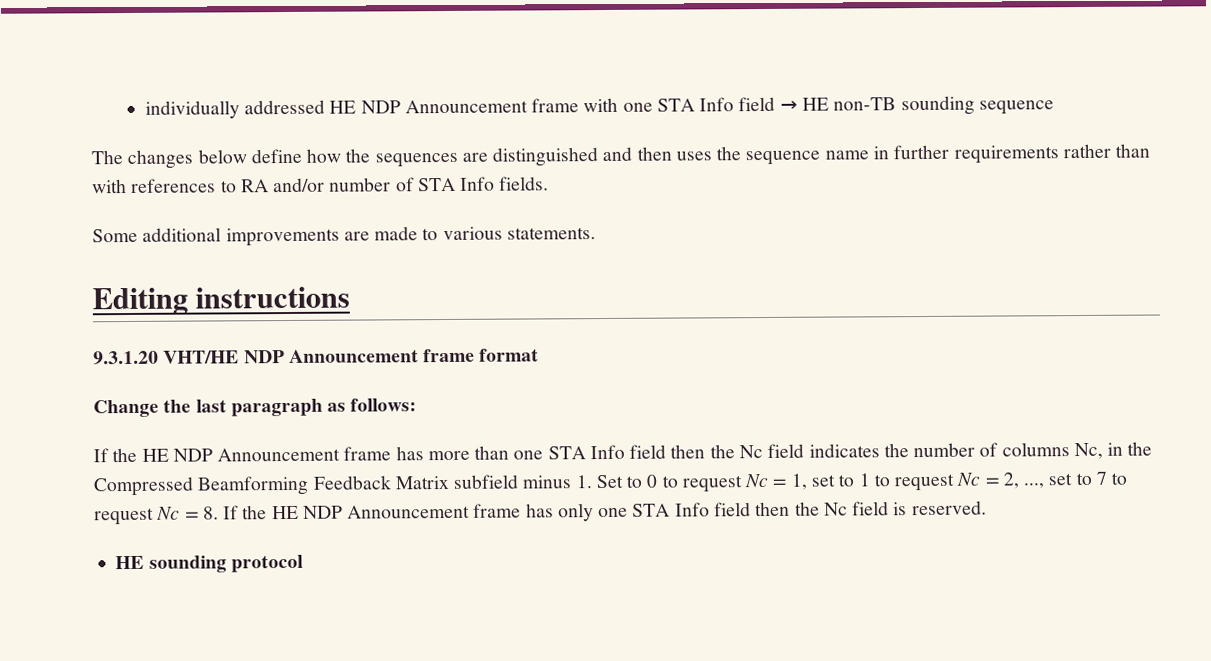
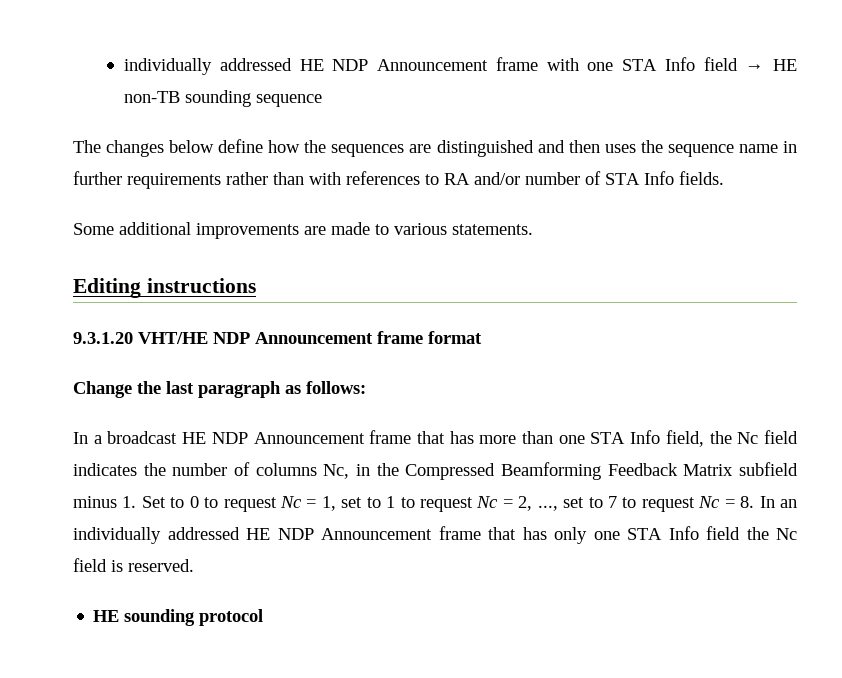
[93,446,392,463] If the HE NDP Announcement frame -> [73,430,445,444] In a broadcast HE NDP Announcement frame that
[629,444,706,459] field then -> [665,430,704,447] field,
[223,503,522,520] If the HE NDP Announcement frame -> [759,496,798,508] [73,526,516,544] In an individually addressed HE NDP Announcement frame that
[755,501,791,517] then -> (740, 533) none

